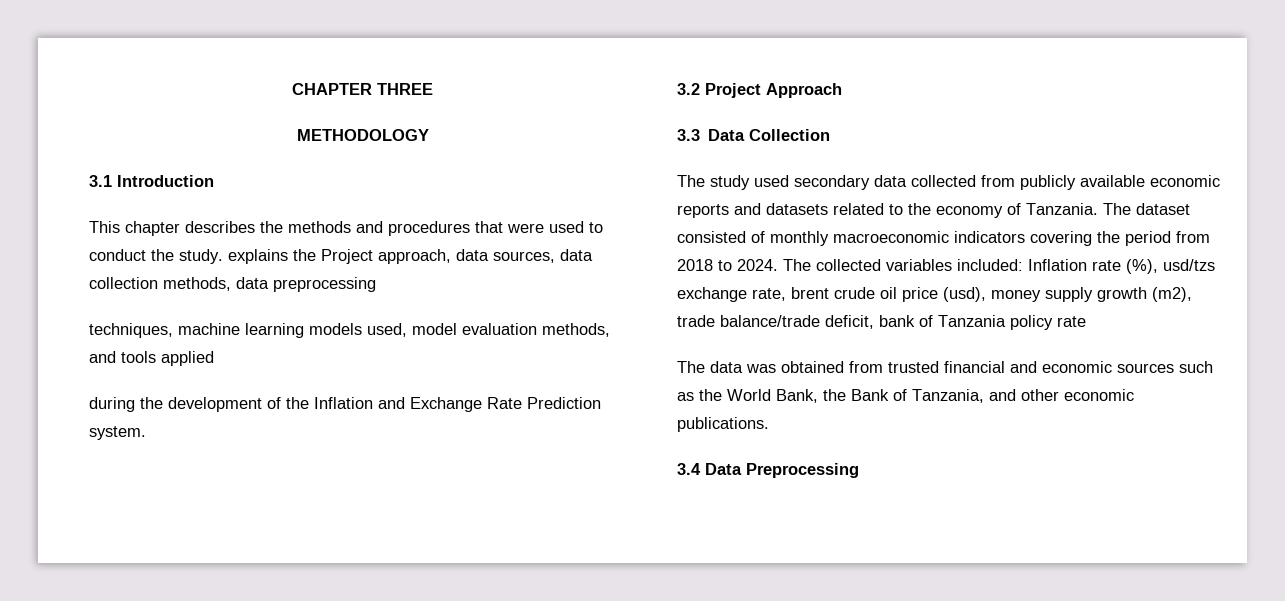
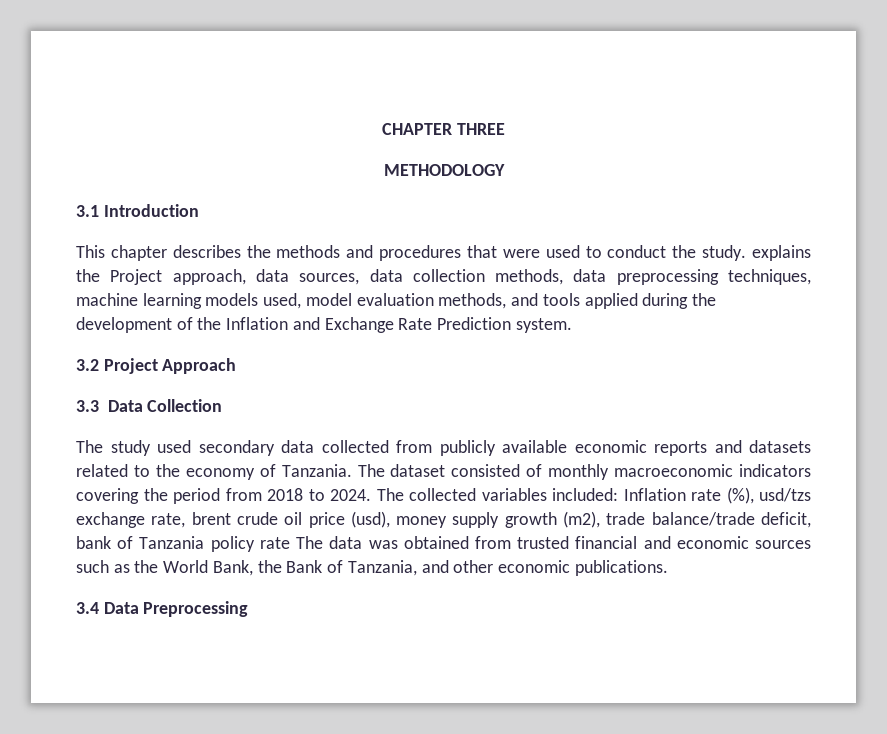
(376, 284) // -> (719, 277) none
(214, 358) // -> (638, 301) none
(1086, 321) // -> (290, 543) none

